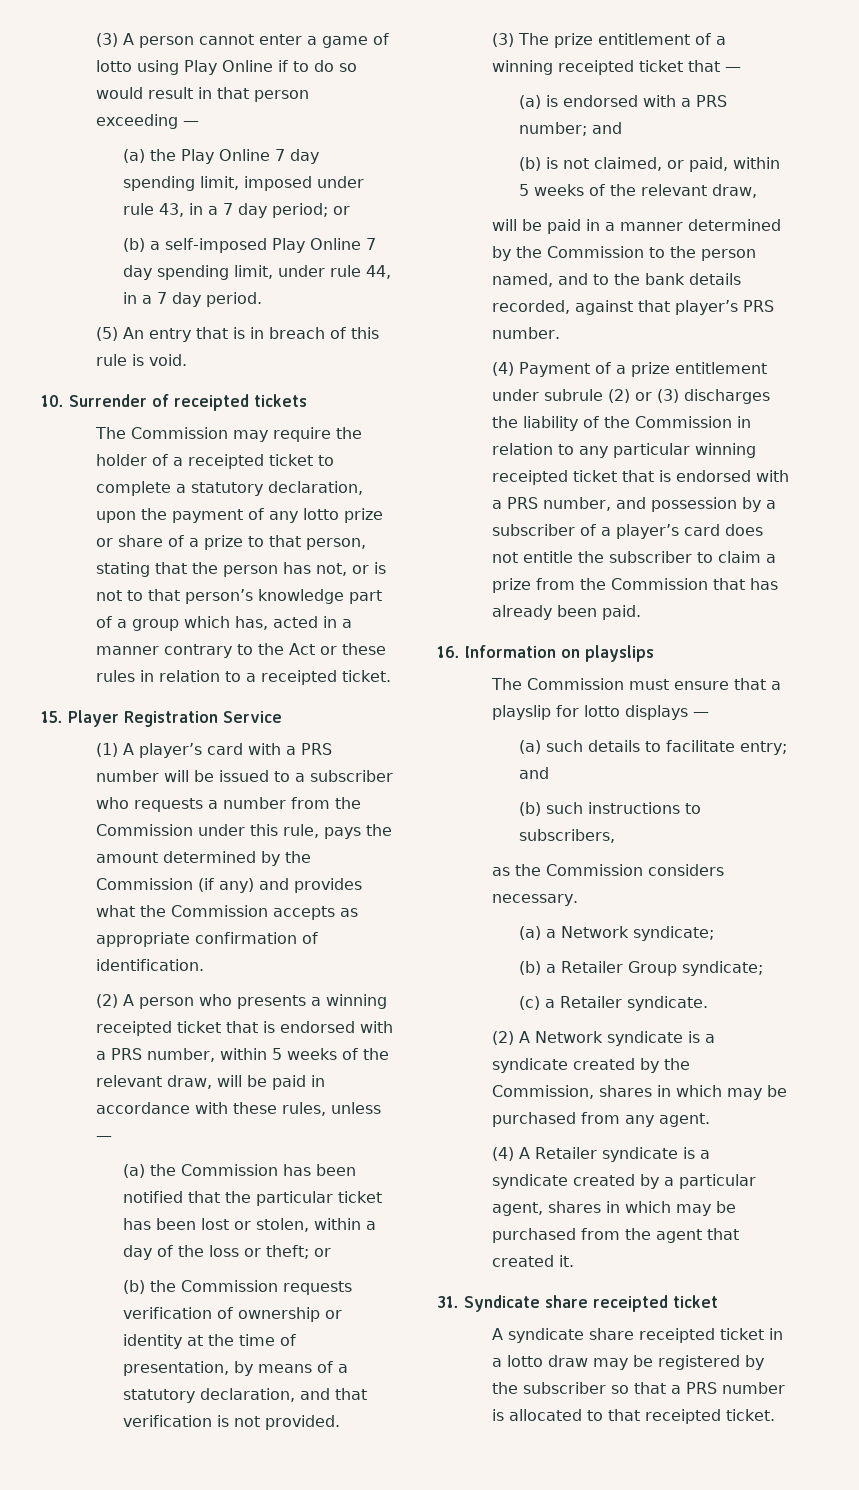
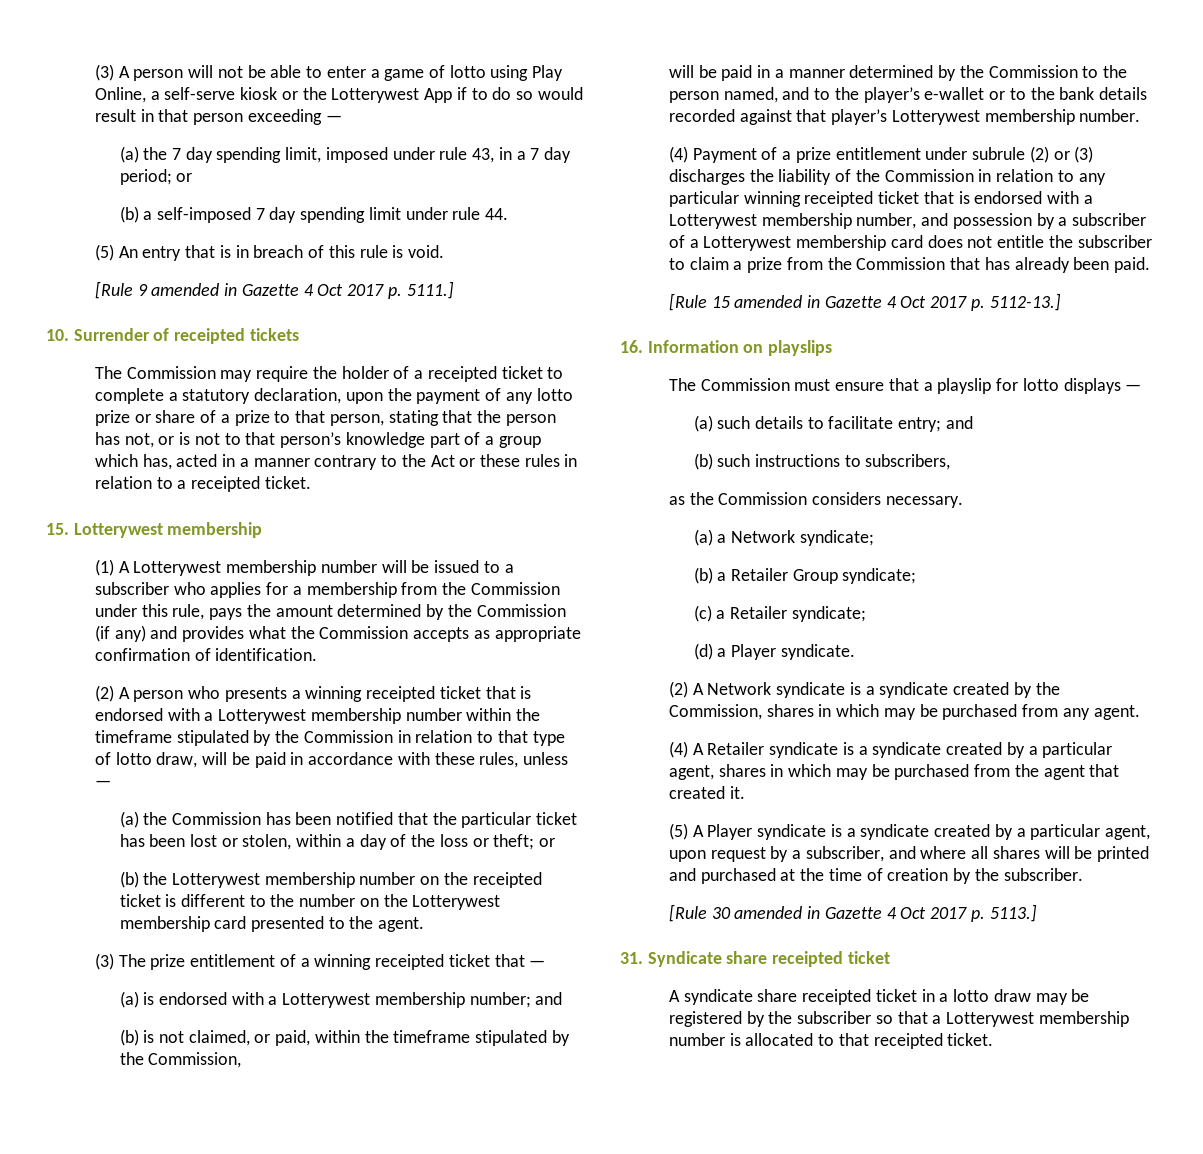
[198,34,254,45] cannot -> [188,65,323,78] will not be able to
[221,60,273,72] Online -> [95,87,453,103] Online, a self-serve kiosk or the Lotterywest App
[181,149,271,164] Play Online -> (168, 153) none
[271,238,376,253] [123,265,392,280] [123,292,263,307] Play Online 7 day spending limit, under rule 44, in a 7 day period. -> [255,207,509,223] 7 day spending limit under rule 44.
(187, 360) none -> [95,281,454,299] // [Rule 9 amended in Gazette 4 Oct 2017 p. 5111.]
[68,710,282,727] Player Registration Service -> [73,522,263,538] Lotterywest membership
[138,743,332,758] player’s card with a PRS -> [133,560,317,576] Lotterywest membership
[133,797,286,812] requests a number -> [210,582,397,598] applies for a membership
[110,1048,389,1062] [95,1075,162,1087] PRS number, within 5 weeks of the relevant -> [218,708,541,724] [95,730,565,746] [95,752,152,765] Lotterywest membership number within the timeframe stipulated by the Commission in relation to that type of lotto
[181,1280,353,1295] [123,1307,343,1322] [123,1334,297,1349] [123,1361,349,1376] [123,1388,368,1403] [123,1415,341,1430] Commission requests verification of ownership or identity at the time of presentation, by means of a statutory declaration, and that verification is not provided. -> [171,872,542,888] [119,894,501,910] [119,916,425,932] Lotterywest membership number on the receipted ticket is different to the number on the Lotterywest membership card presented to the agent.
[696,95,728,107] PRS -> [282,992,465,1008] Lotterywest membership
[519,184,758,198] 5 weeks of the relevant draw, -> [364,1030,570,1046] [119,1052,242,1068] the timeframe stipulated by the Commission,
(640, 279) none -> [863,87,1055,103] player’s e-wallet or to the
[491,300,570,314] recorded, -> [669,109,736,122] recorded
[742,300,774,312] PRS -> [891,109,1075,125] Lotterywest membership
[506,497,538,509] PRS -> [669,213,852,229] Lotterywest membership
[615,524,679,539] player’s -> [703,235,887,251] Lotterywest membership
(641, 612) none -> [669,293,1061,311] // [Rule 15 amended in Gazette 4 Oct 2017 p. 5112-13.]
(623, 1002) none -> [791,606,866,622] [693,643,776,660] syndicate; // (d) a Player
(574, 1261) none -> [669,823,1150,840] [669,846,1149,862] [669,868,1083,884] [669,904,1037,922] // (5) A Player syndicate is a syndicate created by a particular agent, upon request by a subscriber, and where all shares will be printed and purchased at the time of creation by the subscriber. // [Rule 30 amended in Gazette 4 Oct 2017 p. 5113.]
[685,1382,717,1394] PRS -> [946,1011,1129,1027] Lotterywest membership

